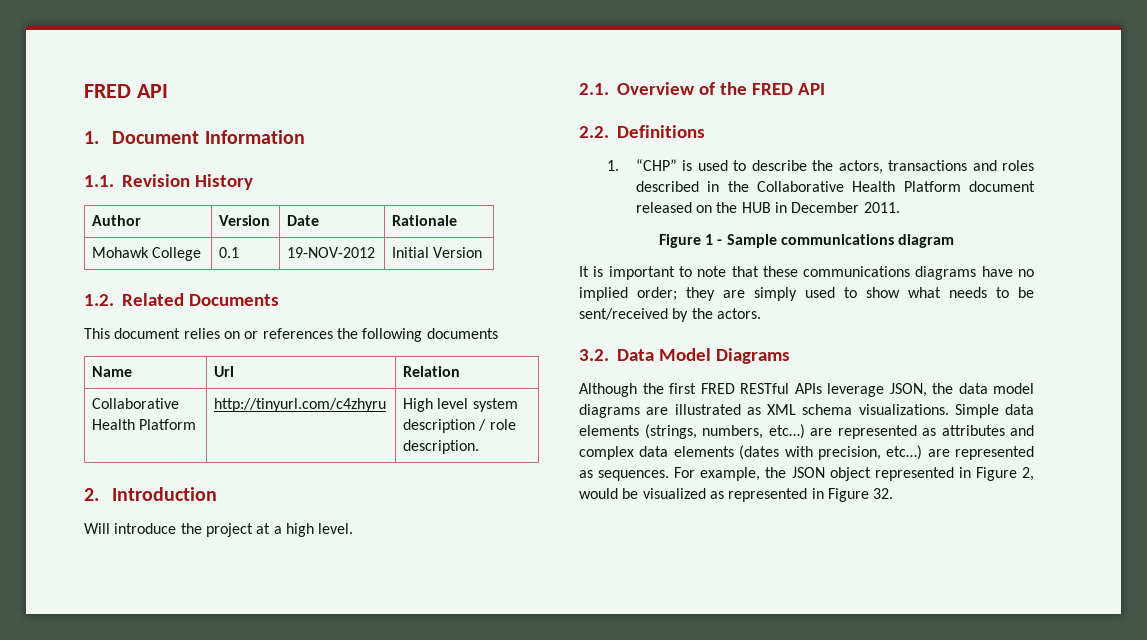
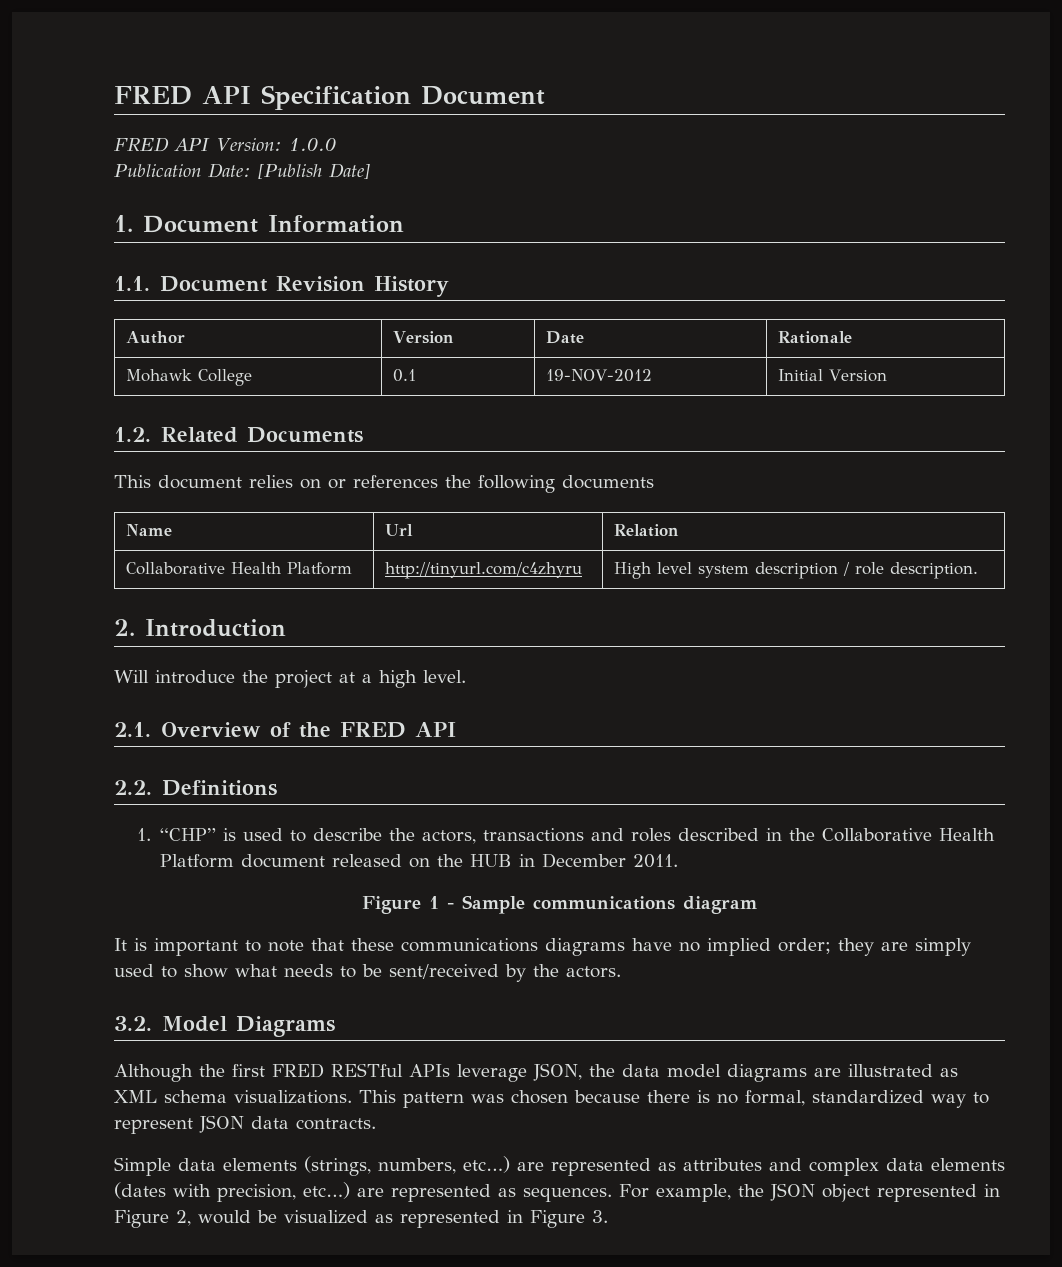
[84,84,168,98] FRED API -> [114,85,545,110] [114,137,336,152] [114,163,370,179] FRED API Specification Document // FRED API Version: 1.0.0 // Publication Date: [Publish Date]
(114, 181) none -> [159,276,268,292] Document
[617,349,654,361] Data -> (152, 1023) none
(949, 409) none -> [359,1090,989,1108] [114,1115,376,1134] This pattern was chosen because there is no formal, standardized way to represent JSON data contracts. //
[873,488,894,499] 32. -> [592,1210,608,1223] 3.

